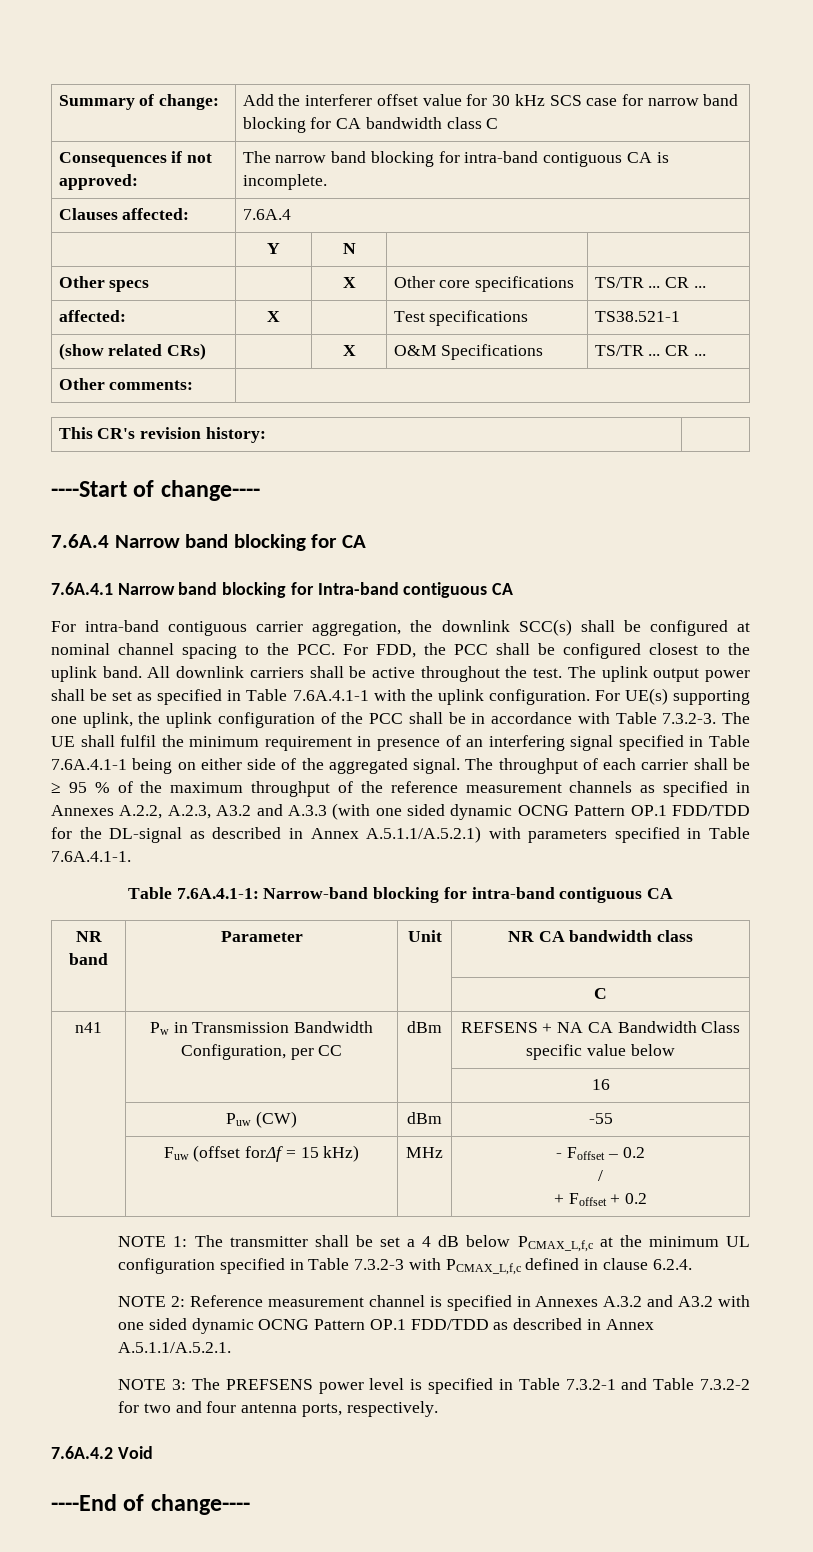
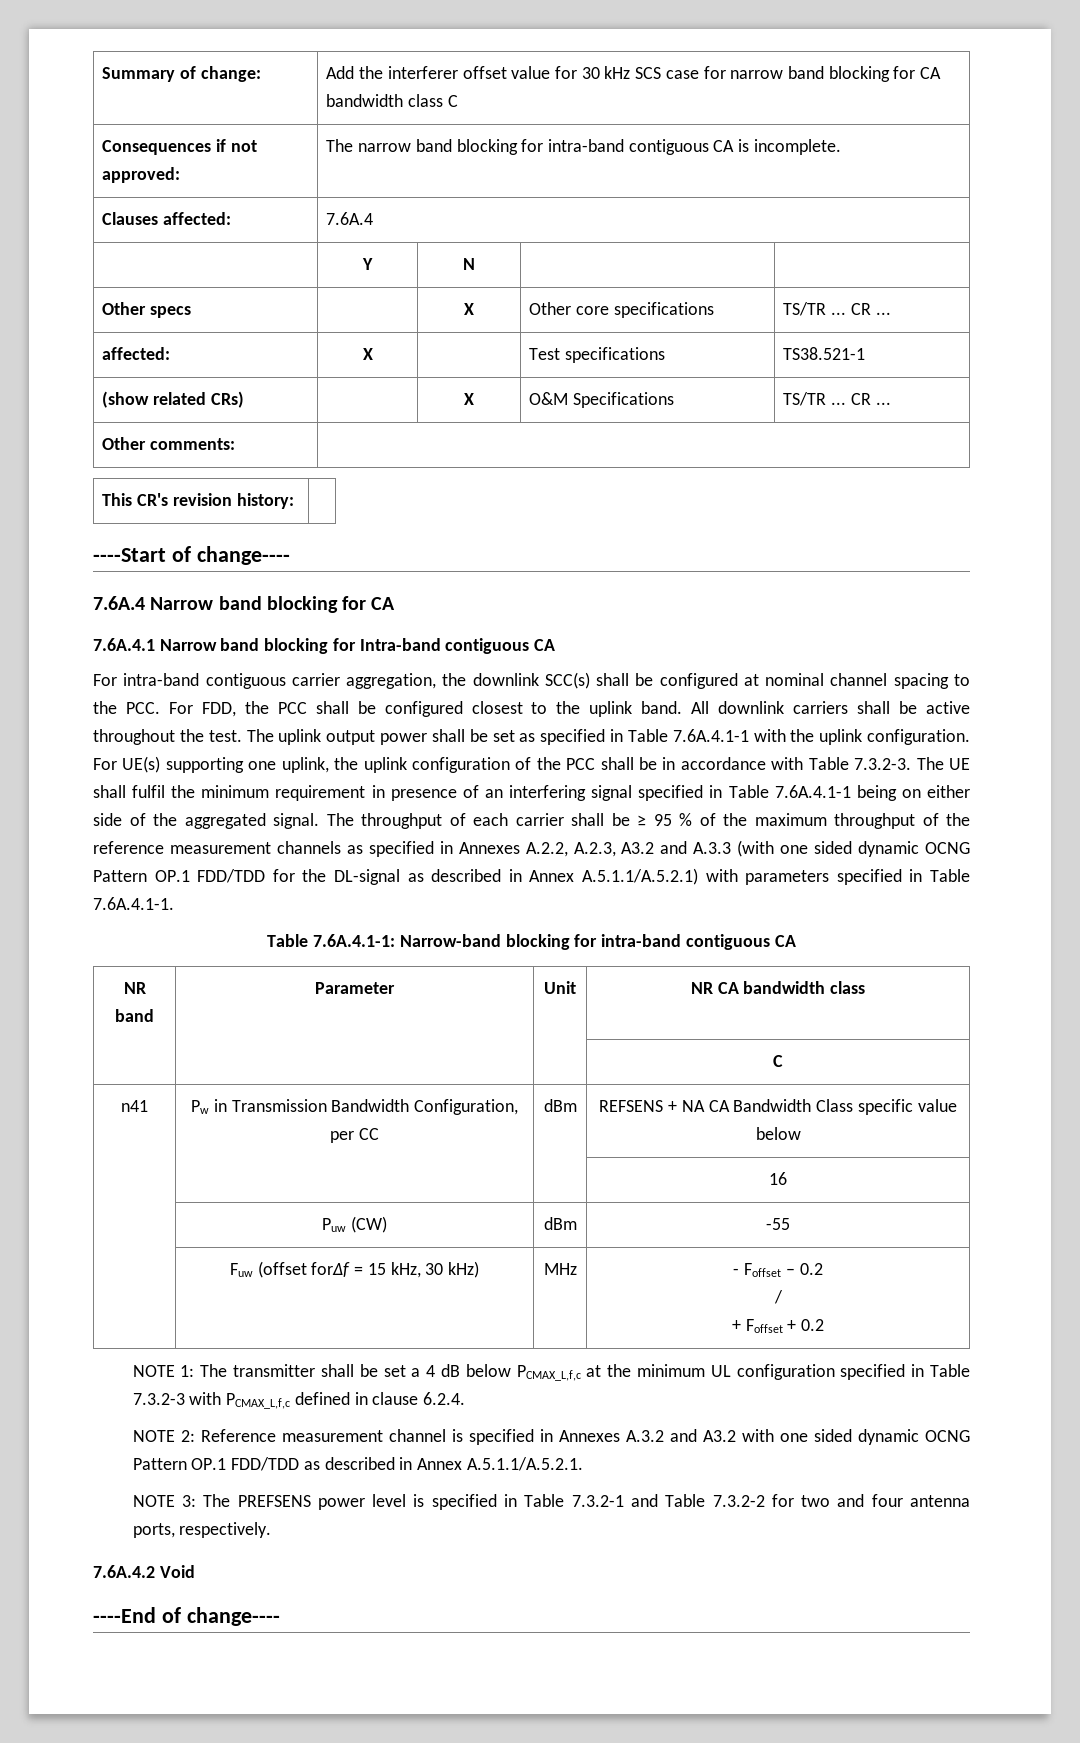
(319, 1152) none -> [390,1262,444,1278] kHz, 30

